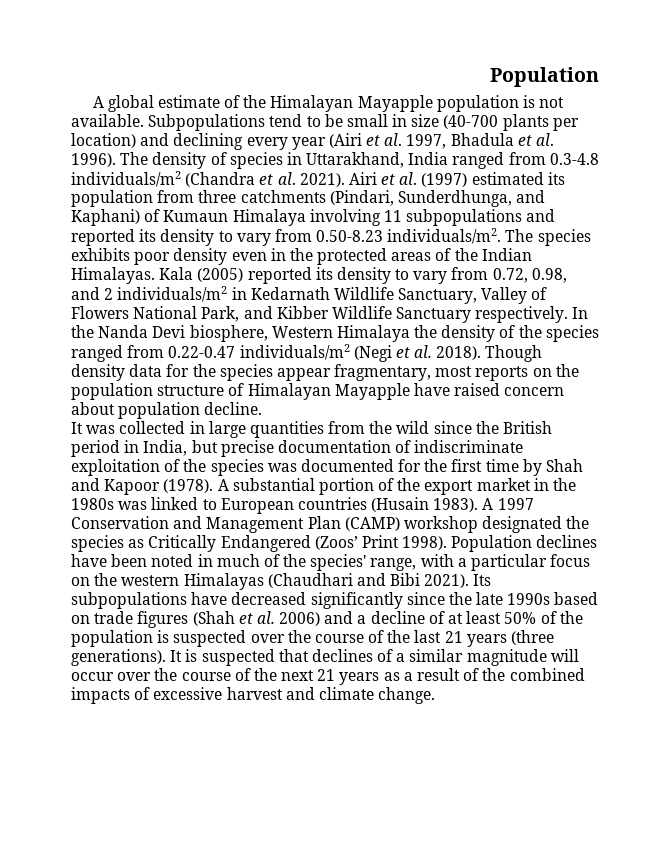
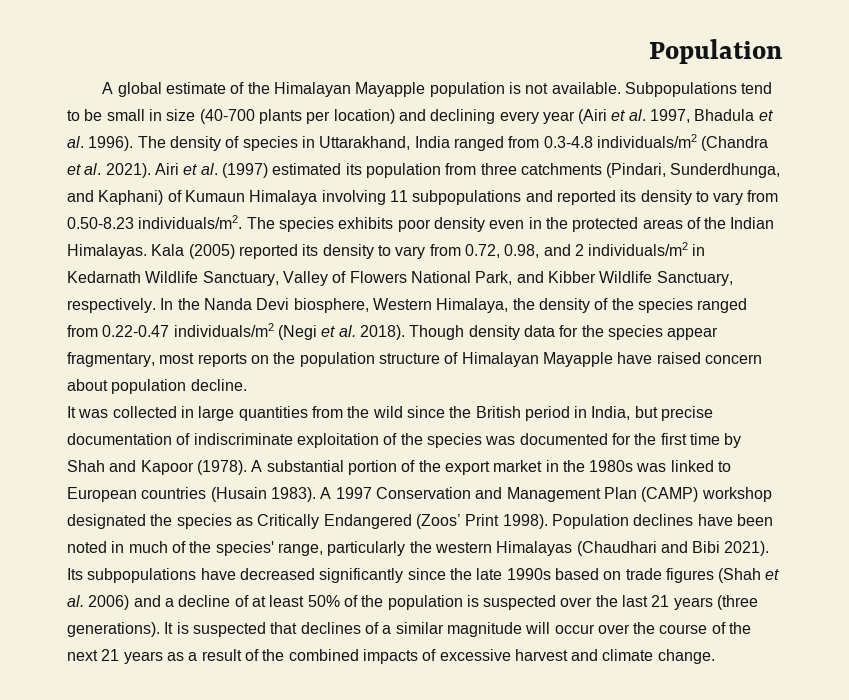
[396,307,472,323] Sanctuary -> [656,271,733,286] Sanctuary,
[336,325,410,342] Himalaya -> [436,298,509,313] Himalaya,
[420,554,591,571] [71,577,90,586] with a particular focus on -> [327,541,406,556] particularly
[314,630,411,643] course of the -> (618, 601) none

